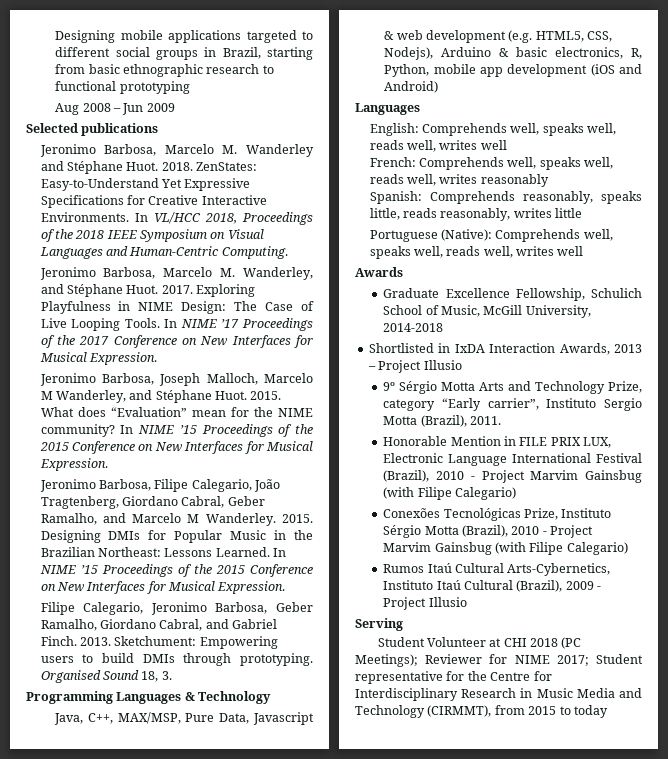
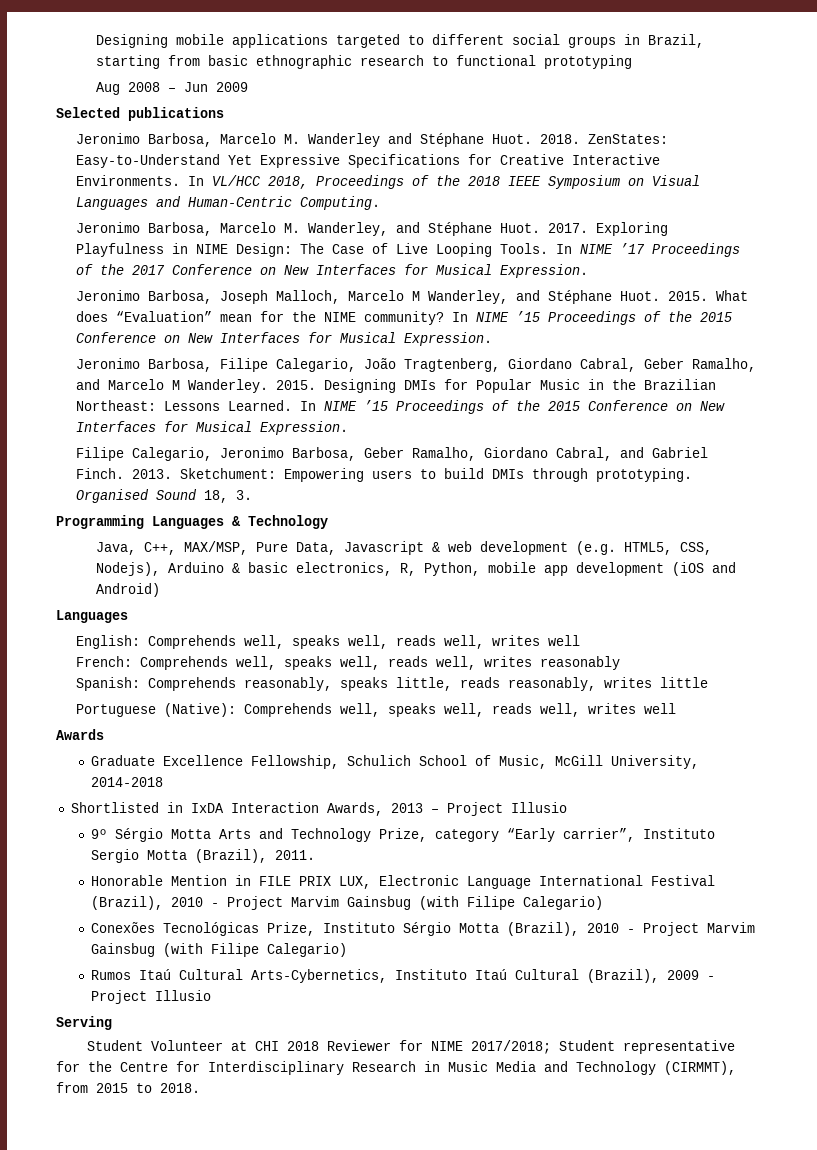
[561,637,582,649] [355,654,418,667] (PC Meetings); -> (320, 1046) none
[556,655,589,666] 2017; -> [471,1040,552,1054] 2017/2018;
[573,705,608,718] today -> [160,1083,200,1093] 2018.

